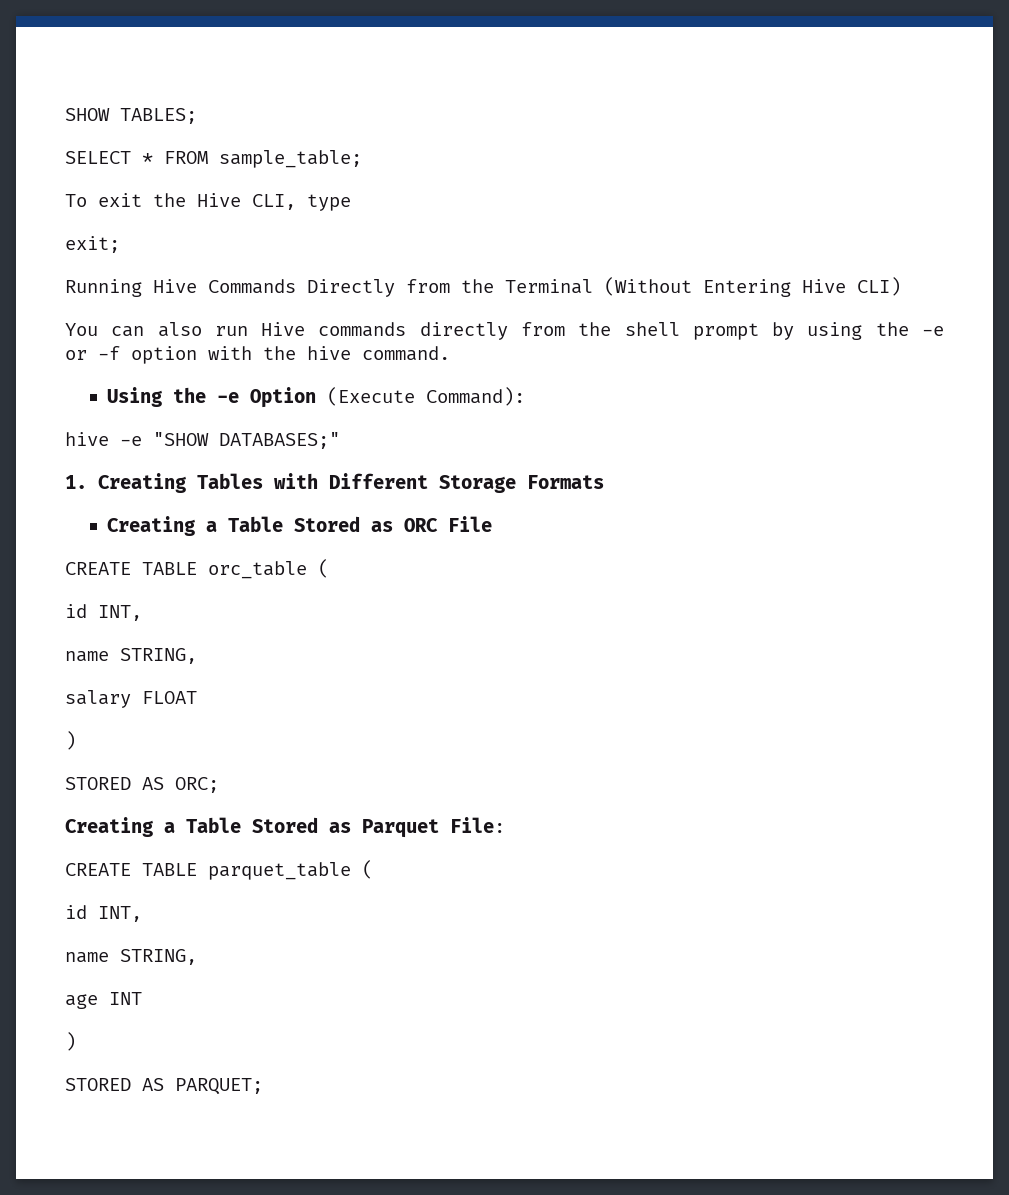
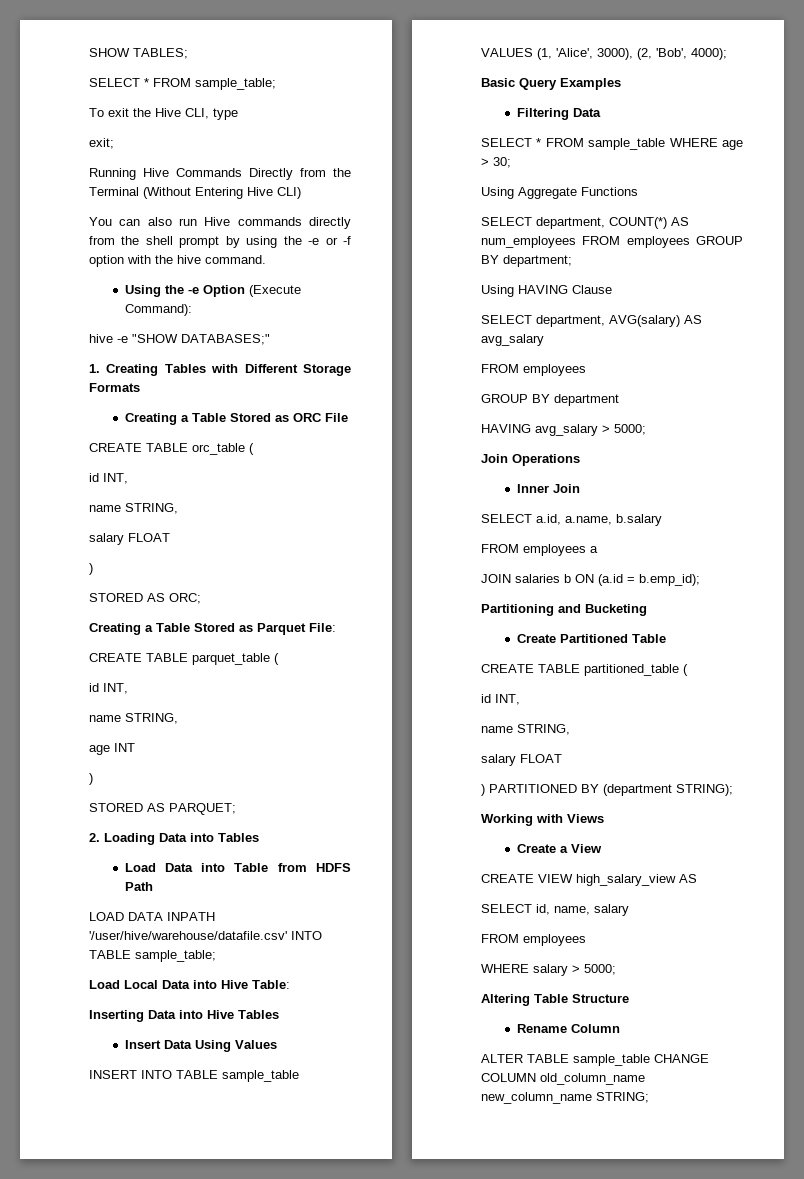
(263, 1086) none -> [89,833,259,845] [124,863,351,872] [124,882,153,891] [89,912,215,921] [89,931,322,940] [89,950,216,962] [89,980,290,989] [89,1010,279,1022] [124,1040,277,1052] [89,1070,299,1082] [481,48,727,60] [481,78,621,90] [516,108,601,120] [481,138,743,150] [481,157,511,168] [481,187,638,199] [481,217,689,229] [481,236,743,248] [481,255,572,267] [481,285,612,297] [481,315,702,327] [481,334,544,346] [481,364,586,376] [481,394,619,406] [481,424,646,436] [481,454,580,466] [516,484,580,493] [481,514,662,526] [481,544,598,556] [481,574,700,586] [481,604,647,616] [516,634,666,643] [481,664,688,676] [481,694,520,705] [481,724,570,735] [481,754,562,766] [481,784,733,796] [481,814,604,826] [516,844,602,853] [481,874,697,886] [481,904,629,916] [481,934,586,946] [481,964,616,976] [481,994,629,1006] [516,1024,620,1033] [481,1054,709,1066] [481,1073,645,1085] [481,1092,649,1104] // 2. Loading Data into Tables // Load Data into Table from HDFS Path // LOAD DATA INPATH '/user/hive/warehouse/datafile.csv' INTO TABLE sample_table; // Load Local Data into Hive Table: // Inserting Data into Hive Tables // Insert Data Using Values // INSERT INTO TABLE sample_table VALUES (1, 'Alice', 3000), (2, 'Bob', 4000); // Basic Query Examples // Filtering Data // SELECT * FROM sample_table WHERE age > 30; // Using Aggregate Functions // SELECT department, COUNT(*) AS num_employees FROM employees GROUP BY department; // Using HAVING Clause // SELECT department, AVG(salary) AS avg_salary // FROM employees // GROUP BY department // HAVING avg_salary > 5000; // Join Operations // Inner Join // SELECT a.id, a.name, b.salary // FROM employees a // JOIN salaries b ON (a.id = b.emp_id); // Partitioning and Bucketing // Create Partitioned Table // CREATE TABLE partitioned_table ( // id INT, // name STRING, // salary FLOAT // ) PARTITIONED BY (department STRING); // Working with Views // Create a View // CREATE VIEW high_salary_view AS // SELECT id, name, salary // FROM employees // WHERE salary > 5000; // Altering Table Structure // Rename Column // ALTER TABLE sample_table CHANGE COLUMN old_column_name new_column_name STRING;

